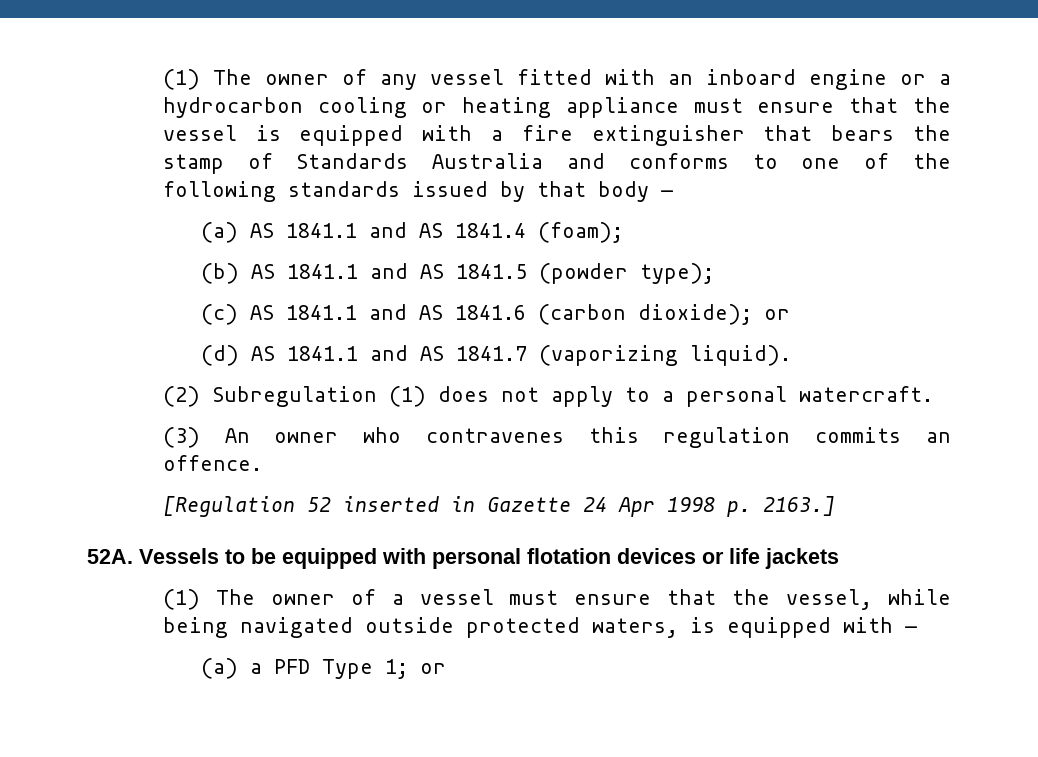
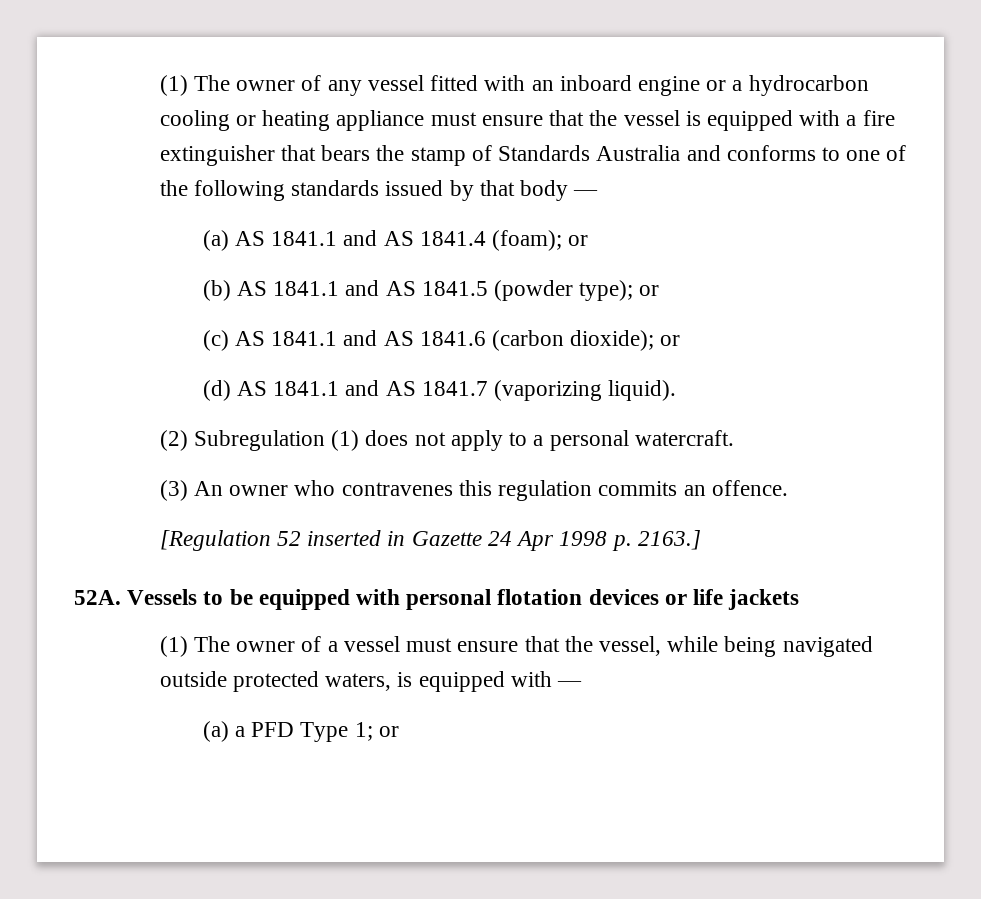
(623, 232) none -> [568,235,589,246] or
(714, 273) none -> [639,285,660,296] or

